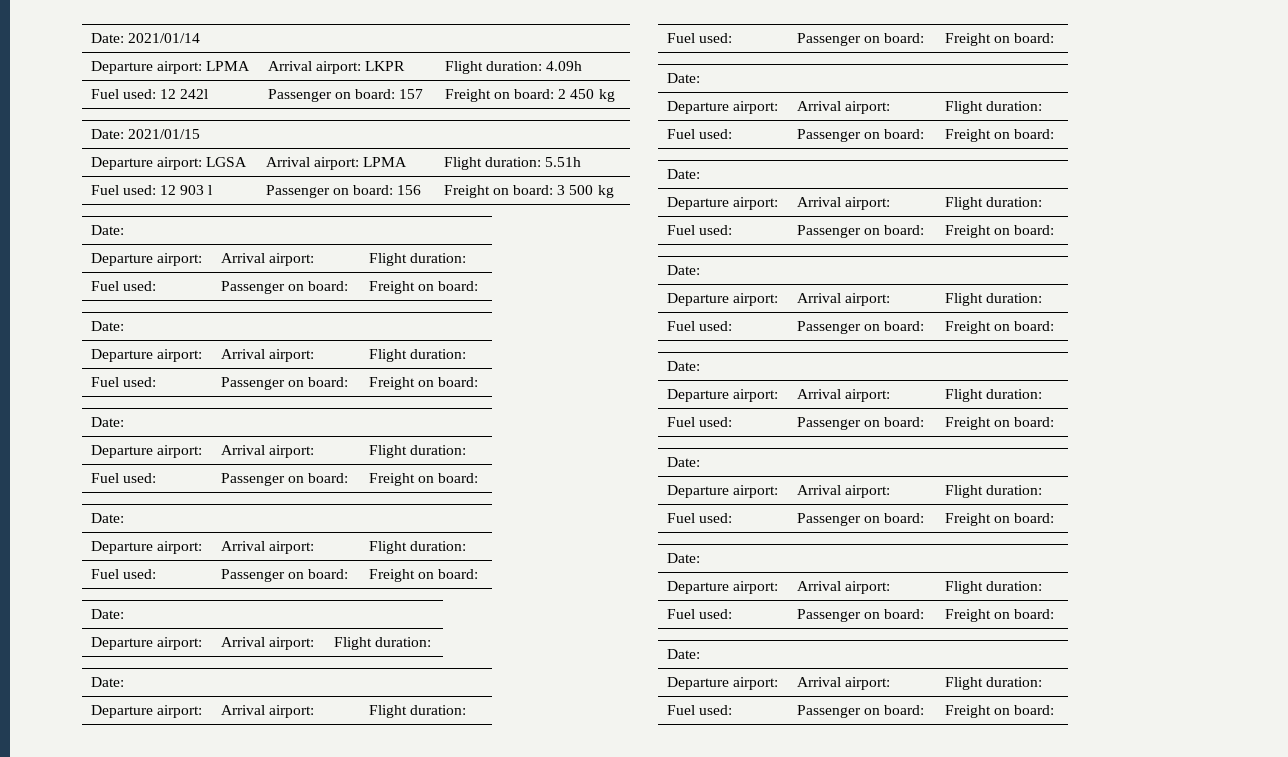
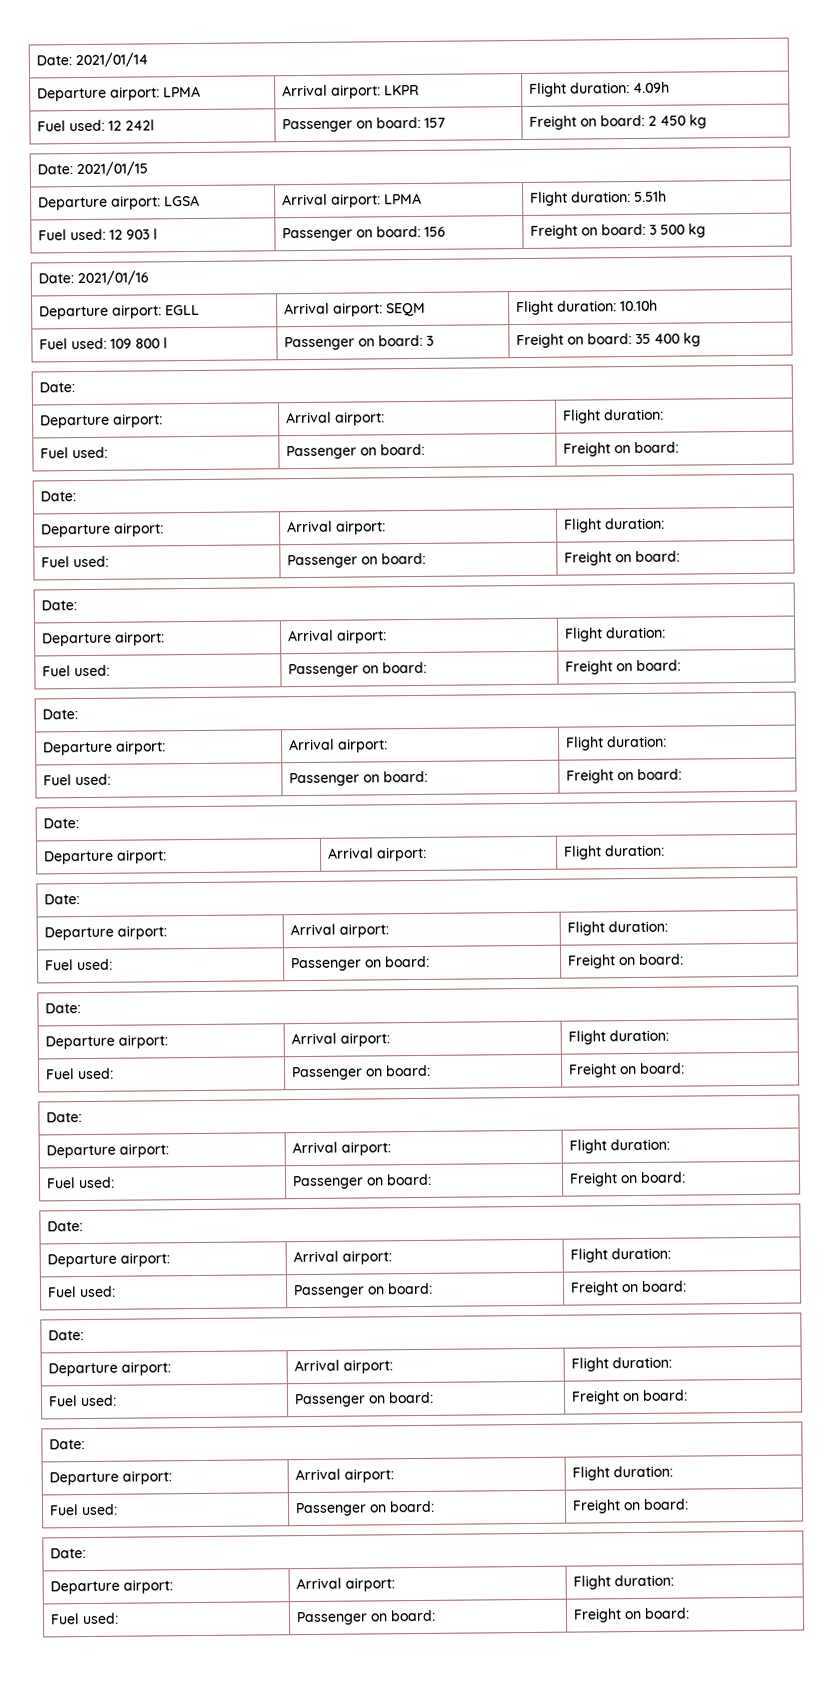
(614, 191) none -> [38,270,150,286] [39,304,201,320] [284,302,427,317] [516,299,659,316] [39,337,169,350] [284,334,435,351] [516,332,702,349] // Date: 2021/01/16 // Departure airport: EGLL | Arrival airport: SEQM | Flight duration: 10.10h // Fuel used: 109 800 l | Passenger on board: 3 | Freight on board: 35 400 kg
[666,649,700,659] [666,677,778,690] [796,677,890,690] [944,677,1042,690] [666,705,732,715] [796,705,925,718] [944,705,1055,718] // Date: // Departure airport: | Arrival airport: | Flight duration: // Fuel used: | Passenger on board: | Freight on board: -> (691, 1613) none

